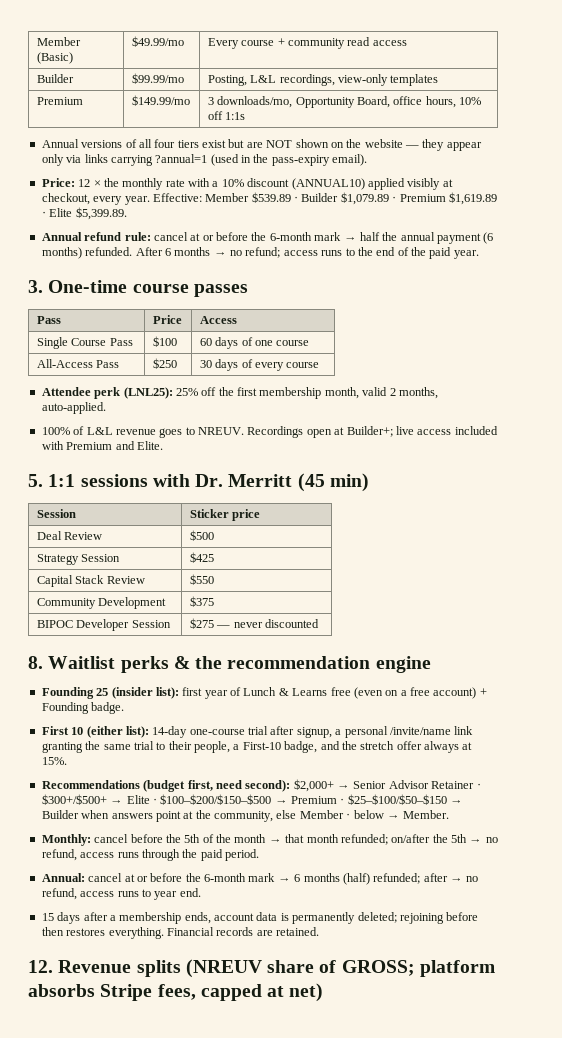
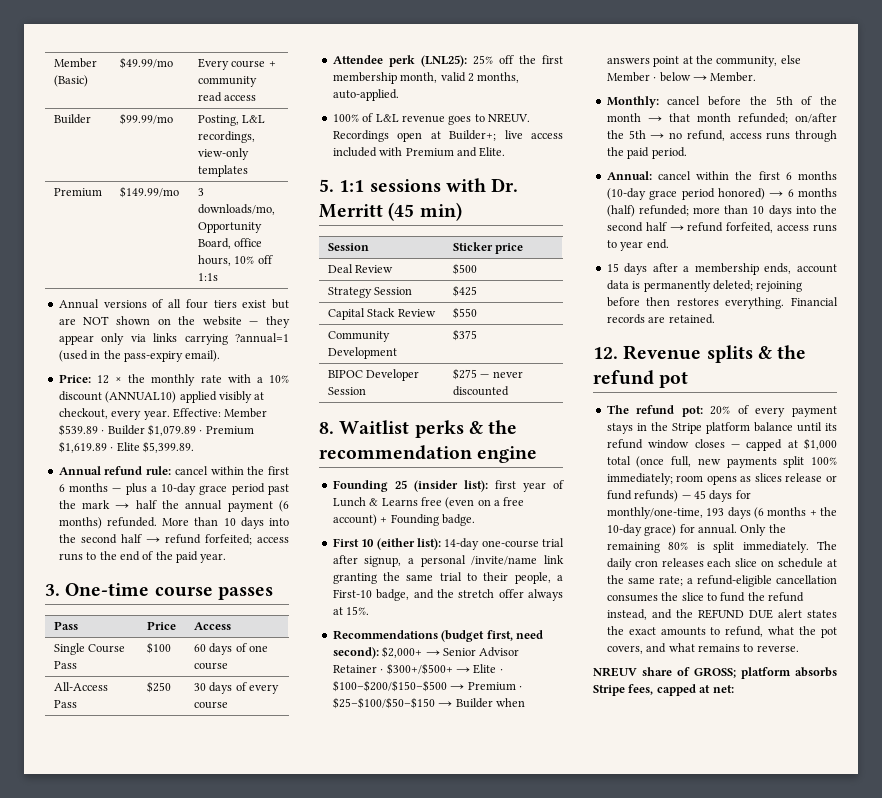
[190,232,312,241] at or before the 6-month -> [210,466,289,475] [58,483,289,495] [58,500,76,509] within the first 6 months — plus a 10-day grace period past the
[135,247,281,258] After 6 months → no refund; -> [162,517,290,529] [58,534,252,545] More than 10 days into the second half → refund forfeited;
[124,873,276,882] at or before the 6-month mark -> [696,171,837,180] [606,188,765,200] within the first 6 months (10-day grace period honored)
[423,873,479,882] [41,888,77,900] after → no refund, -> [693,205,837,217] [606,222,774,233] more than 10 days into the second half → refund forfeited,
[185,959,262,978] (NREUV -> [757,345,807,359] [593,370,689,388] [606,405,837,417] [606,422,837,434] [606,438,837,451] [606,456,837,468] [606,473,837,485] [606,490,751,502] [606,507,837,519] [606,524,786,536] [606,541,837,553] [606,558,837,570] [606,575,837,587] [606,592,804,602] [606,609,837,620] [606,626,837,638] [606,643,799,654] [593,667,637,677] & the refund pot // The refund pot: 20% of every payment stays in the Stripe platform balance until its refund window closes — capped at $1,000 total (once full, new payments split 100% immediately; room opens as slices release or fund refunds) — 45 days for monthly/one-time, 193 days (6 months + the 10-day grace) for annual. Only the remaining 80% is split immediately. The daily cron releases each slice on schedule at the same rate; a refund-eligible cancellation consumes the slice to fund the refund instead, and the REFUND DUE alert states the exact amounts to refund, what the pot covers, and what remains to reverse. // NREUV
[289,983,324,1002] net) -> [712,685,734,693] net:

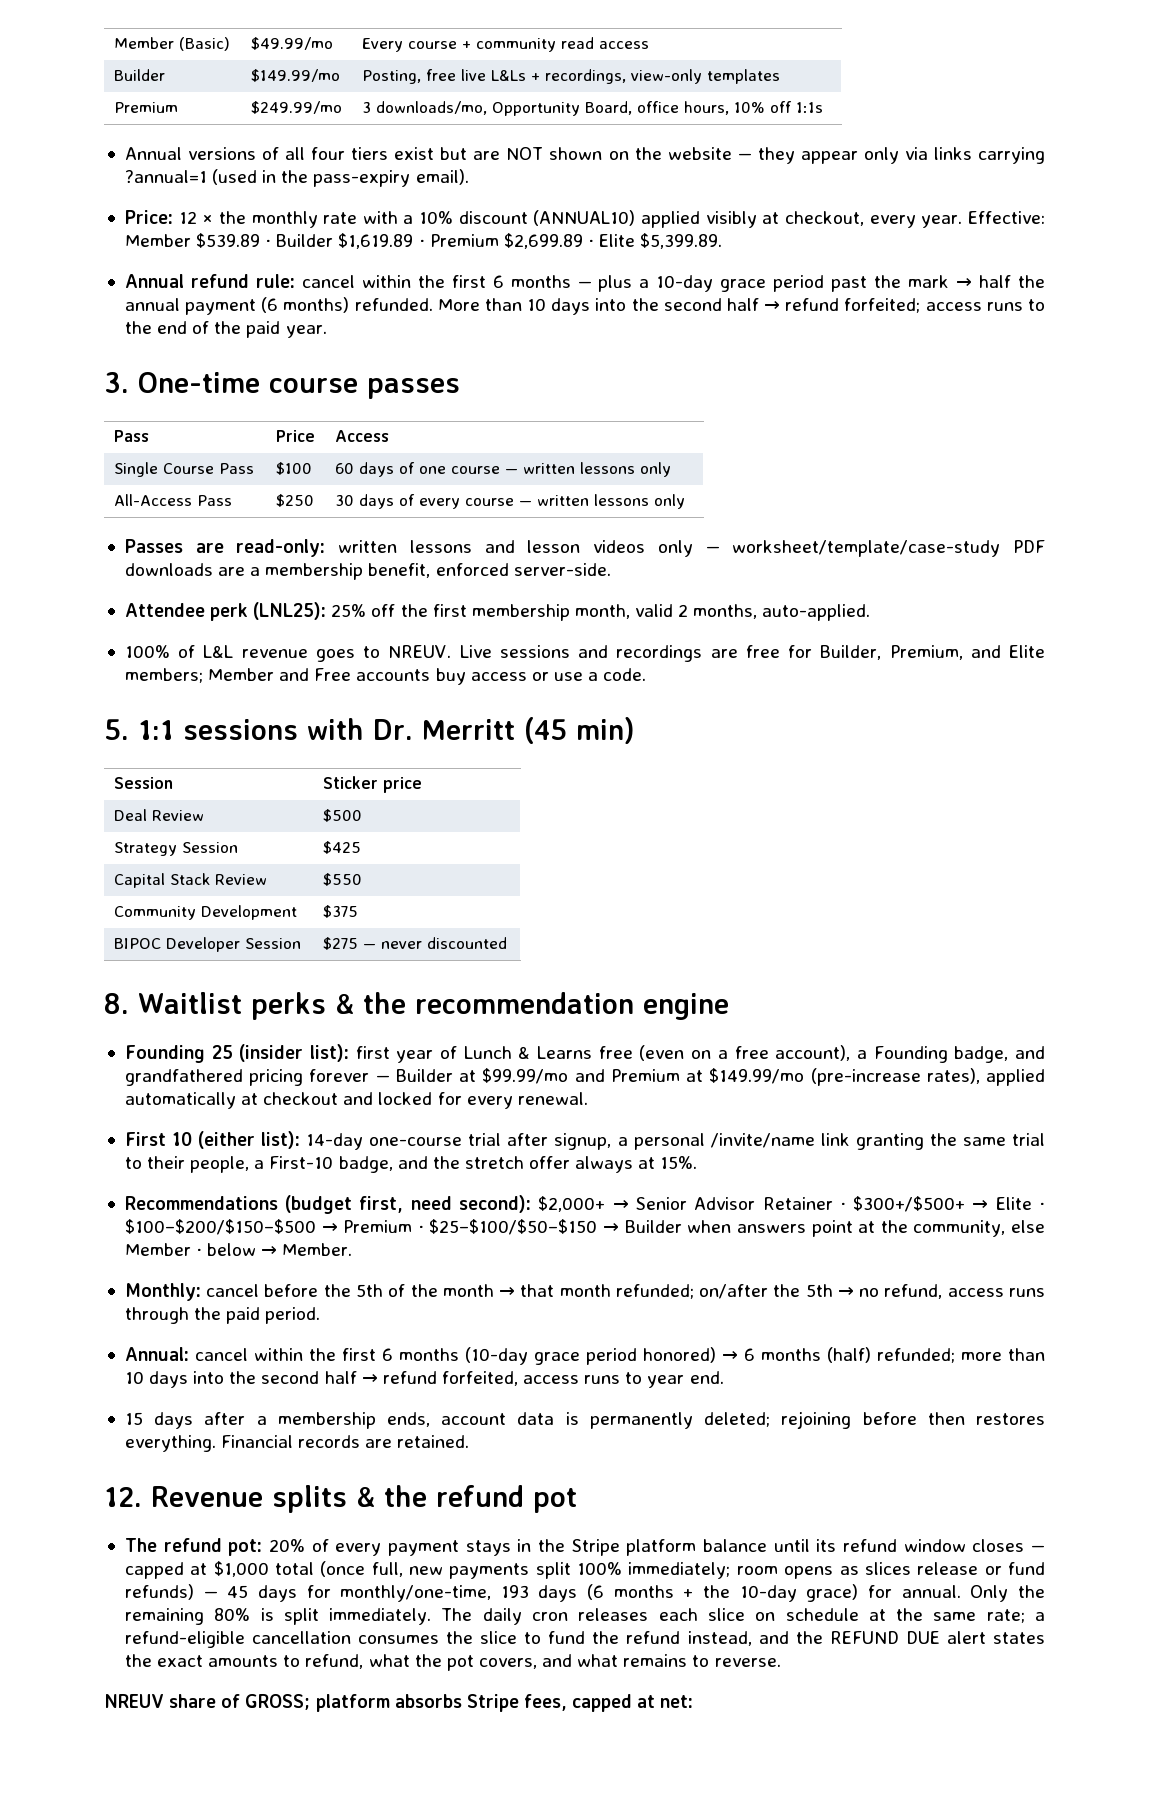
[119,113,173,125] $99.99/mo -> [250,69,340,82] $149.99/mo
[242,115,266,123] L&L -> [425,69,540,81] free live L&Ls +
[119,186,179,198] $149.99/mo -> [250,101,342,114] $249.99/mo
[147,424,196,436] $1,079.89 -> [338,233,414,249] $1,619.89
[58,441,107,453] $1,619.89 -> [503,233,583,249] $2,699.89
(228, 666) none -> [504,462,671,477] — written lessons only
(228, 705) none -> [518,494,685,509] [124,539,1045,557] [124,563,611,580] — written lessons only // Passes are read-only: written lessons and lesson videos only — worksheet/template/case-study PDF downloads are a membership benefit, enforced server-side.
[332,130,563,142] [332,147,506,157] Recordings open at Builder+; live access included with Premium and Elite. -> [459,645,1046,662] [124,668,647,685] Live sessions and recordings are free for Builder, Premium, and Elite members; Member and Free accounts buy access or use a code.
[332,514,475,526] account) + Founding badge. -> [775,1045,1045,1063] [124,1068,1046,1086] [124,1092,588,1109] account), a Founding badge, and grandfathered pricing forever — Builder at $99.99/mo and Premium at $149.99/mo (pre-increase rates), applied automatically at checkout and locked for every renewal.

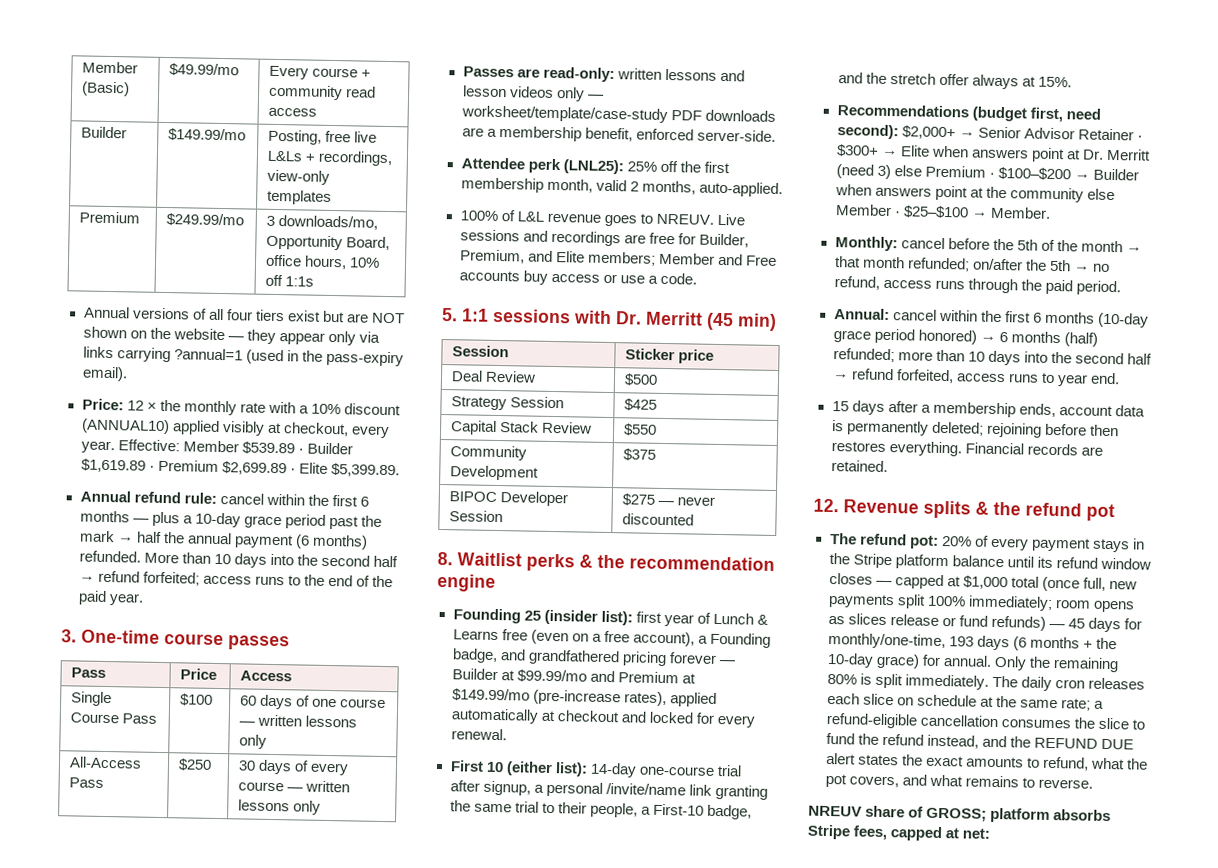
[853,1196,966,1212] $300+/$500+ -> [836,144,879,157] $300+
[1039,1202,1046,1210] [124,1219,338,1235] · $100–$200/$150–$500 → -> [931,145,1151,163] [835,164,922,180] when answers point at Dr. Merritt (need 3) else
[429,1219,598,1235] $25–$100/$50–$150 -> [997,166,1071,181] $100–$200
[913,1220,1006,1237] community, -> [1009,187,1084,203] community
[207,1243,257,1256] below -> [902,205,969,219] $25–$100

